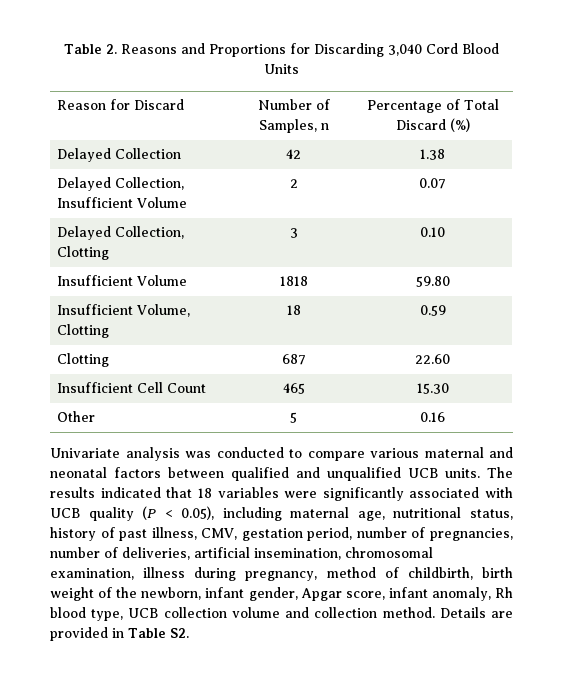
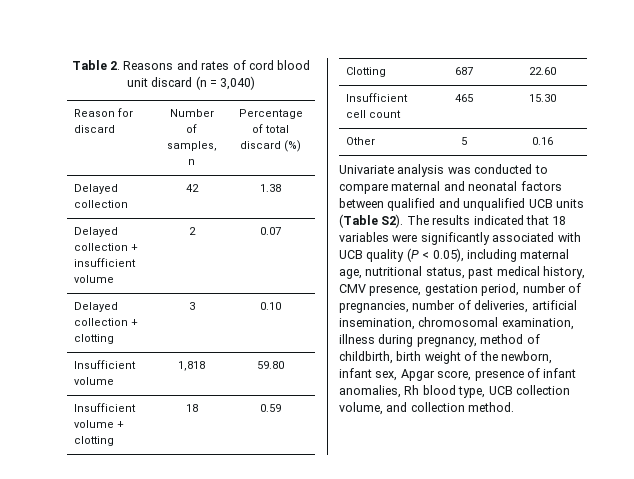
[208,43,499,57] [264,64,299,74] Proportions for Discarding 3,040 Cord Blood Units -> [201,60,311,70] [126,76,256,90] rates of cord blood unit discard (n = 3,040)
[133,99,184,110] Discard -> [73,125,115,133] discard
[258,119,317,133] Samples, -> [166,141,217,151] samples,
[463,99,499,110] [395,119,446,130] Total Discard -> [265,125,289,133] [240,141,281,149] total discard
[114,148,181,159] Collection -> [73,200,128,208] collection
[114,177,184,190] [56,197,187,208] Collection, Insufficient Volume -> [73,243,138,251] [73,258,136,267] [73,275,114,283] collection + insufficient volume
[114,226,184,239] [56,246,109,260] Collection, Clotting -> [73,318,138,326] [73,334,114,344] collection + clotting
[136,275,187,286] [279,276,308,286] Volume | 1818 -> [73,377,114,385] [178,361,205,371] volume | 1,818
[136,304,190,317] [56,324,109,338] Volume, Clotting -> [73,420,124,428] [73,436,114,446] volume + clotting
[136,382,206,393] Cell Count -> [345,110,401,118] cell count
[370,448,419,458] various -> (388, 188) none
[445,468,480,478] units. -> [555,199,584,208] [339,214,404,228] units (Table S2).
[50,527,238,541] history of past illness, CMV, -> [468,266,585,279] [339,284,422,296] past medical history, CMV presence,
[248,587,298,601] gender, -> [375,371,398,381] sex,
[388,587,491,601] infant anomaly, -> [474,368,577,381] [339,385,401,398] presence of infant anomalies,
[231,607,280,618] volume -> [339,402,383,415] volume,
[439,607,513,618] [50,627,189,641] Details are provided in Table S2. -> (515, 407) none

